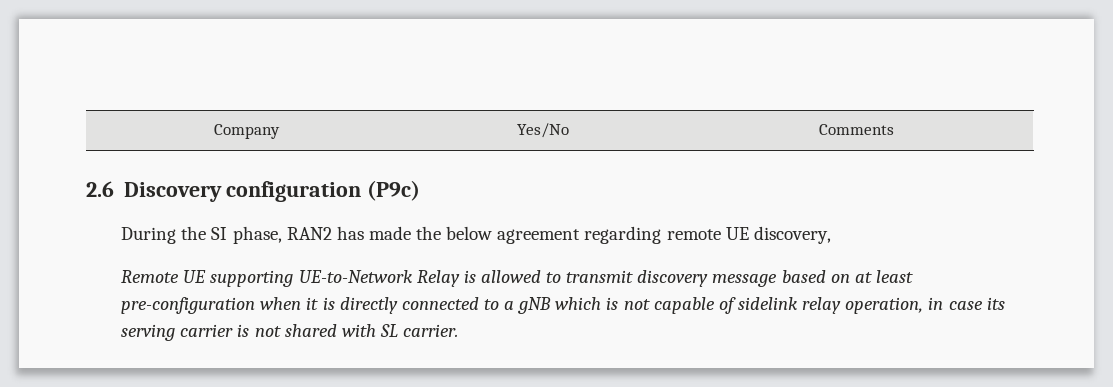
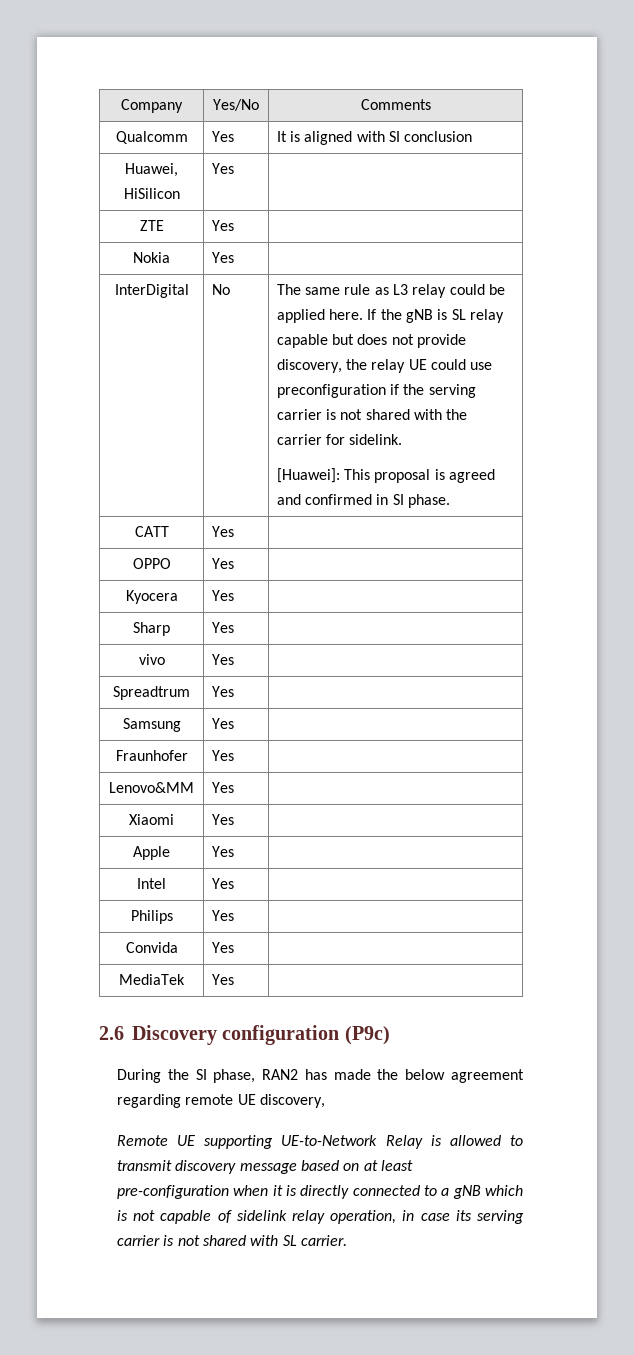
(894, 129) none -> [115,131,188,144] [211,131,234,142] [276,131,473,145] [125,163,178,177] [123,188,180,199] [211,163,234,174] [139,220,164,231] [211,220,234,231] [133,252,170,263] [211,252,234,263] [114,284,189,298] [211,284,230,295] [276,284,506,298] [276,309,505,323] [276,334,467,348] [276,359,493,373] [276,384,476,398] [276,409,468,420] [276,434,403,445] [276,468,496,483] [276,494,451,508] [134,526,169,537] [211,526,234,537] [132,558,171,569] [211,558,234,569] [125,590,178,604] [211,590,234,601] [133,622,170,636] [211,622,234,633] [138,654,165,665] [211,654,234,665] [113,686,190,700] [211,686,234,697] [122,718,181,732] [211,718,234,729] [115,750,188,761] [211,750,234,761] [109,782,194,793] [211,782,234,793] [129,814,174,825] [211,814,234,825] [133,846,170,860] [211,846,234,857] [137,878,166,889] [211,878,234,889] [130,910,173,924] [211,910,234,921] [125,942,178,953] [211,942,234,953] [119,974,185,985] [211,974,234,985] // Qualcomm | Yes | It is aligned with SI conclusion // Huawei, HiSilicon | Yes | // ZTE | Yes | // Nokia | Yes | // InterDigital | No | The same rule as L3 relay could be applied here. If the gNB is SL relay capable but does not provide discovery, the relay UE could use preconfiguration if the serving carrier is not shared with the carrier for sidelink. // [Huawei]: This proposal is agreed and confirmed in SI phase. // CATT | Yes | // OPPO | Yes | // Kyocera | Yes | // Sharp | Yes | // vivo | Yes | // Spreadtrum | Yes | // Samsung | Yes | // Fraunhofer | Yes | // Lenovo&MM | Yes | // Xiaomi | Yes | // Apple | Yes | // Intel | Yes | // Philips | Yes | // Convida | Yes | // MediaTek | Yes |

